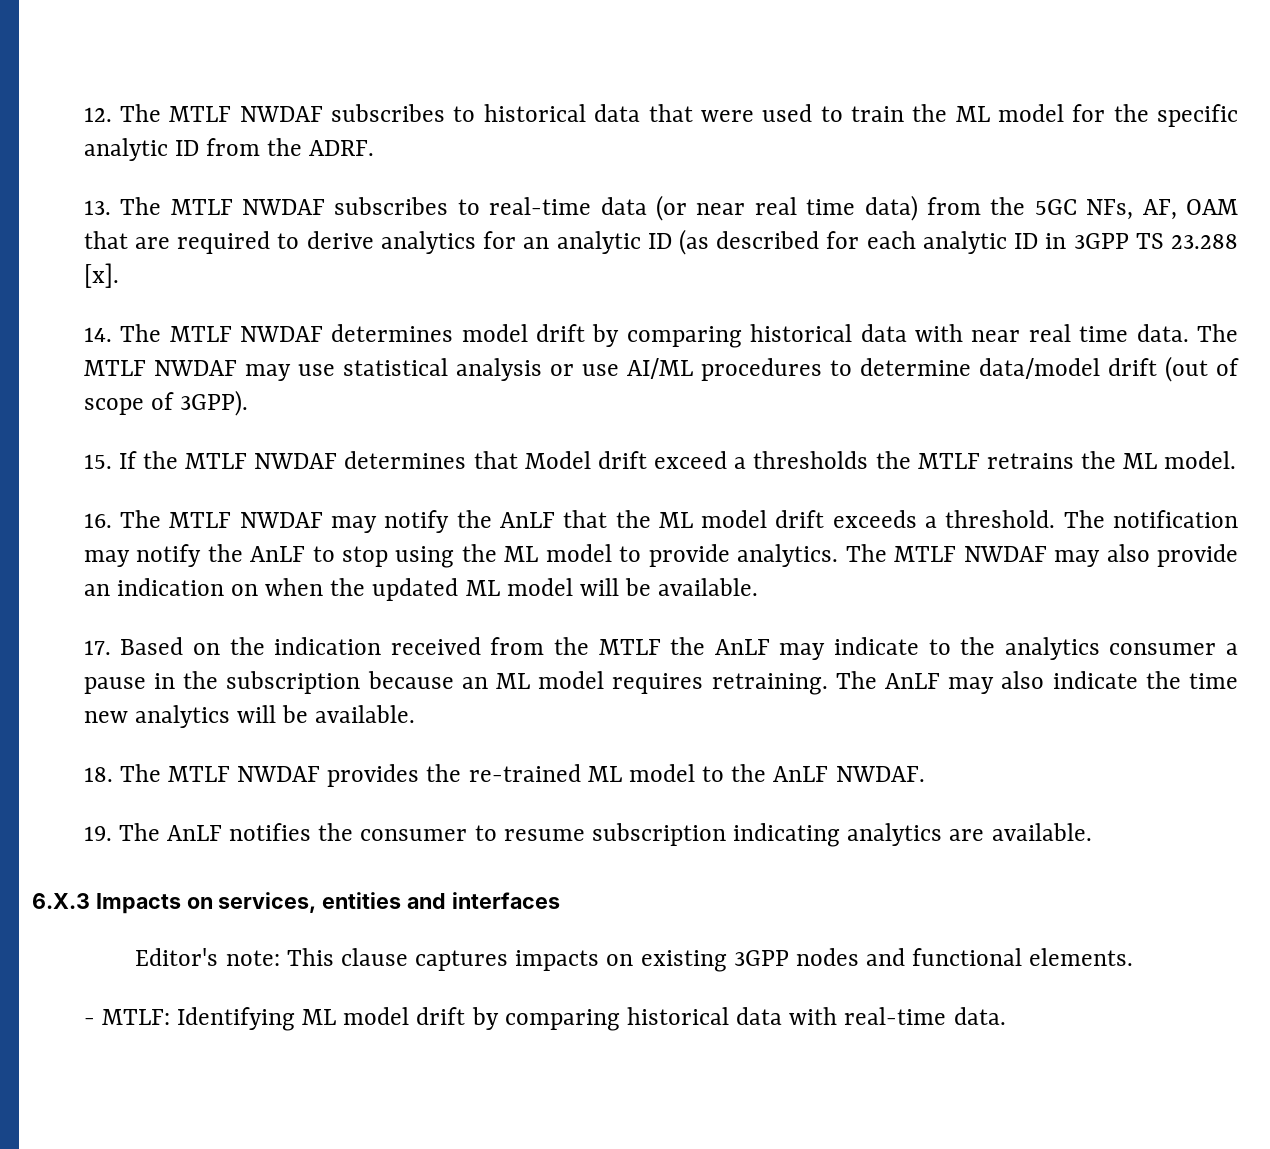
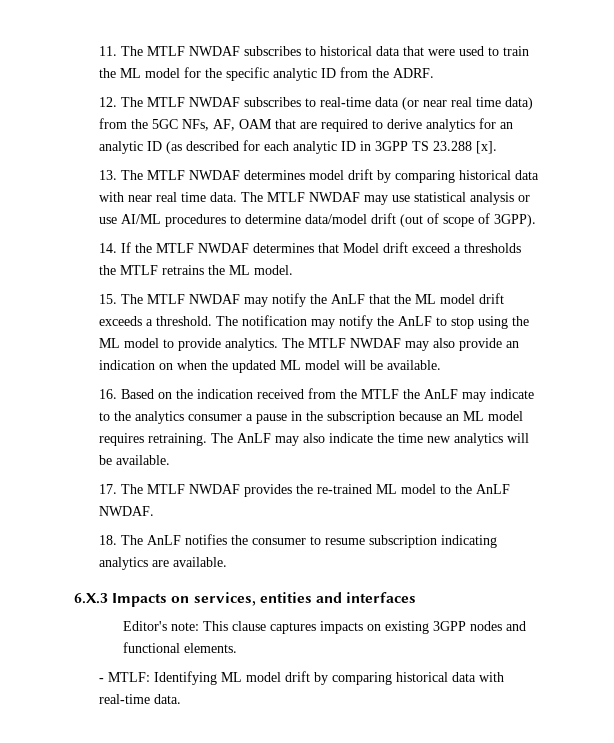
[83,107,112,122] 12. -> [98,46,117,56] 11.
[83,200,111,215] 13. -> [98,97,117,107] 12.
[83,327,112,342] 14. -> [98,170,117,180] 13.
[83,454,112,469] 15. -> [98,243,117,253] 14.
[83,513,112,528] 16. -> [98,294,117,304] 15.
[83,640,111,655] 17. -> [98,389,117,399] 16.
[83,767,113,782] 18. -> [98,484,117,494] 17.
[83,826,112,841] 19. -> [98,535,117,545] 18.

